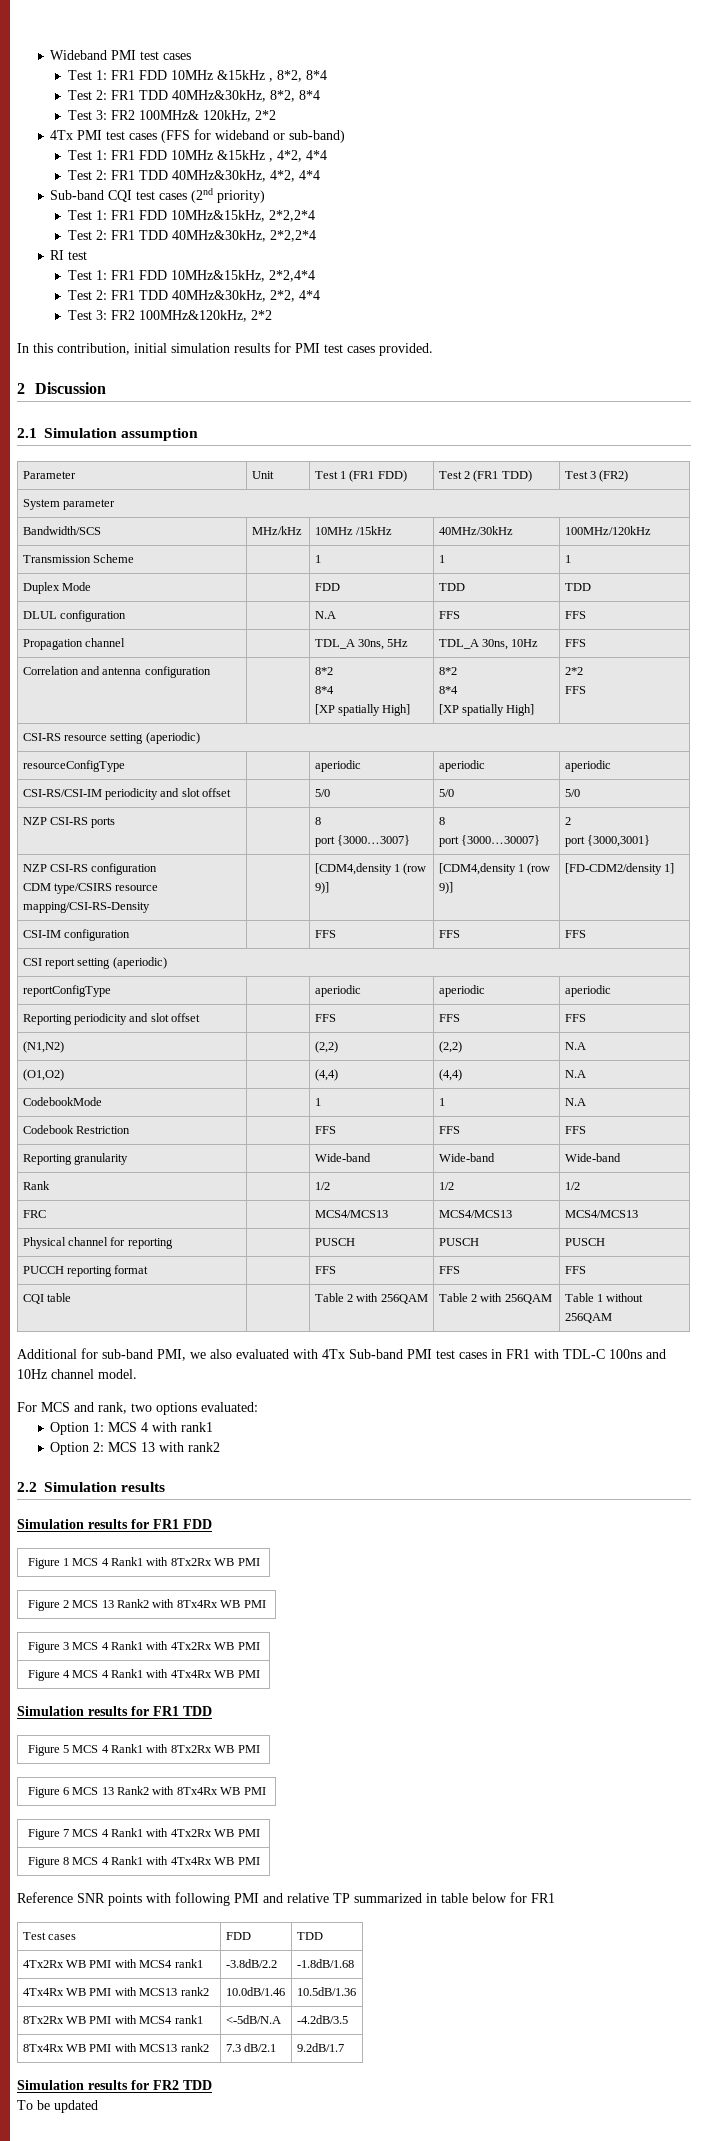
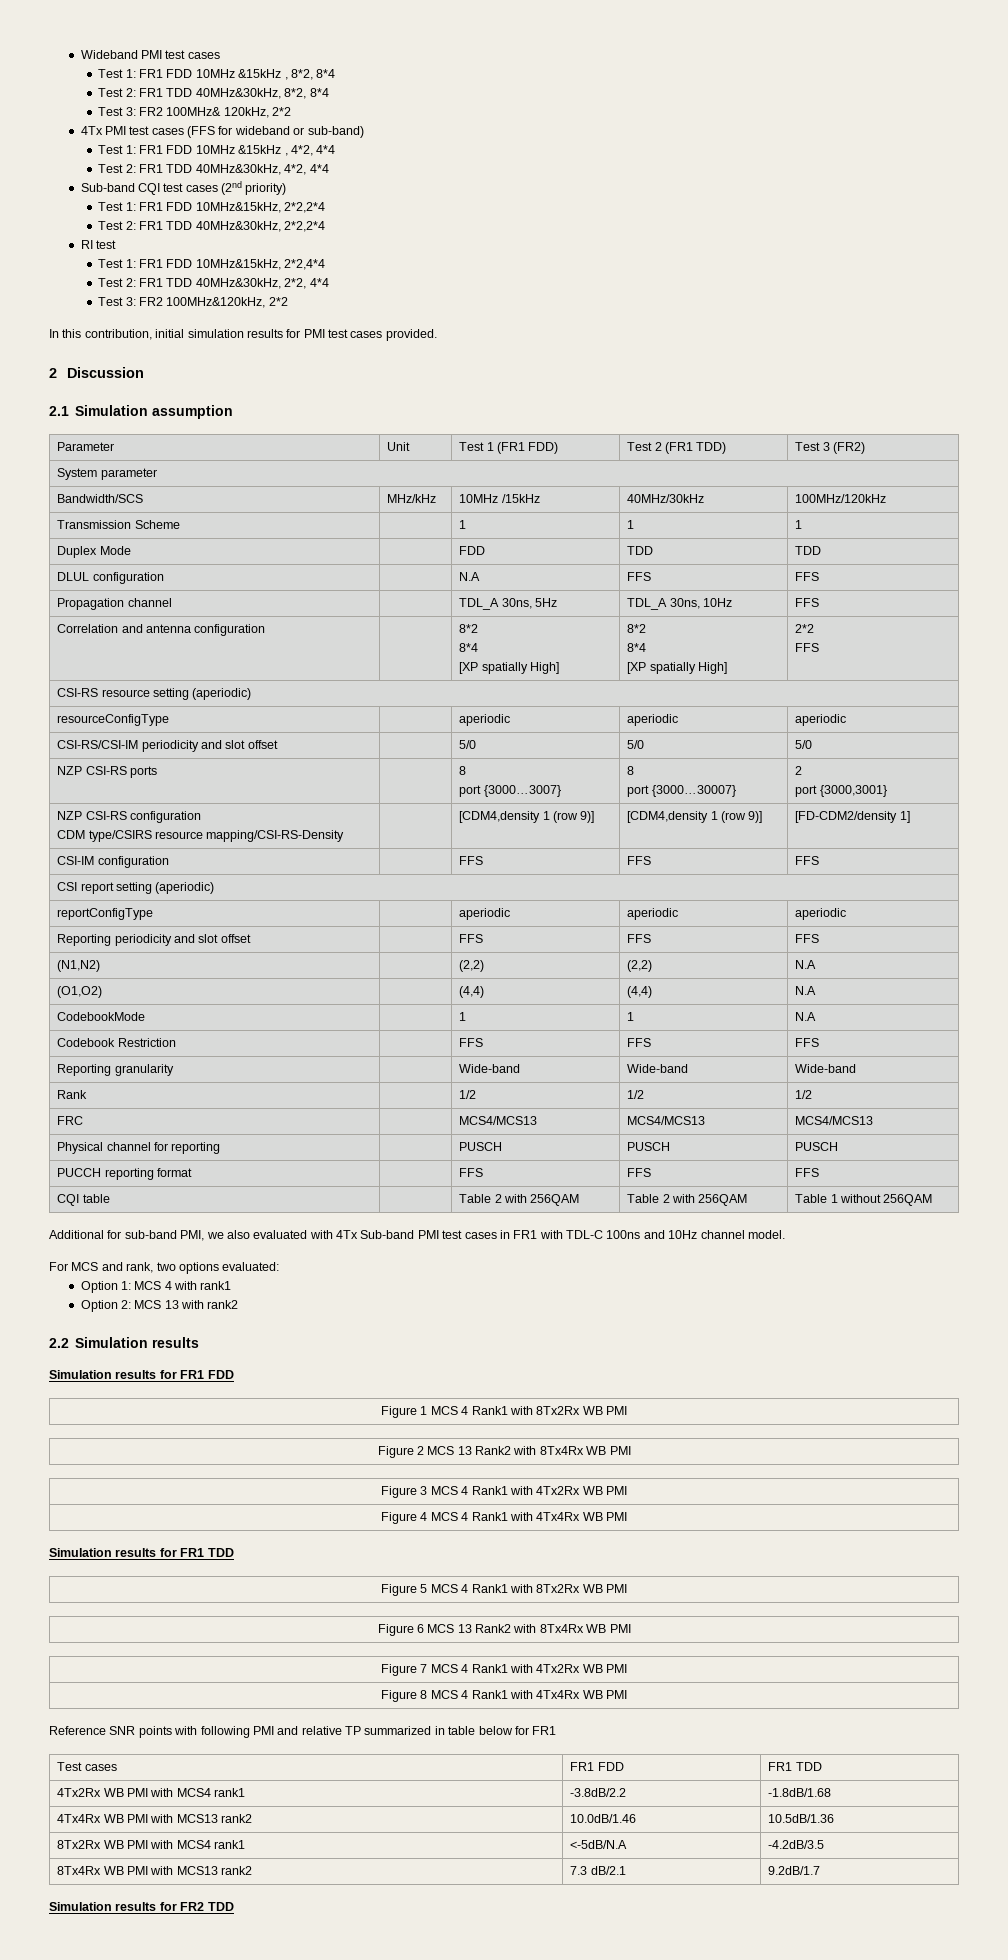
[225,1932,251,1940] FDD | -> [570,1762,624,1771] [768,1762,793,1771] FR1 FDD | FR1
[17,2100,98,2113] // To be updated -> (234, 1906) none

